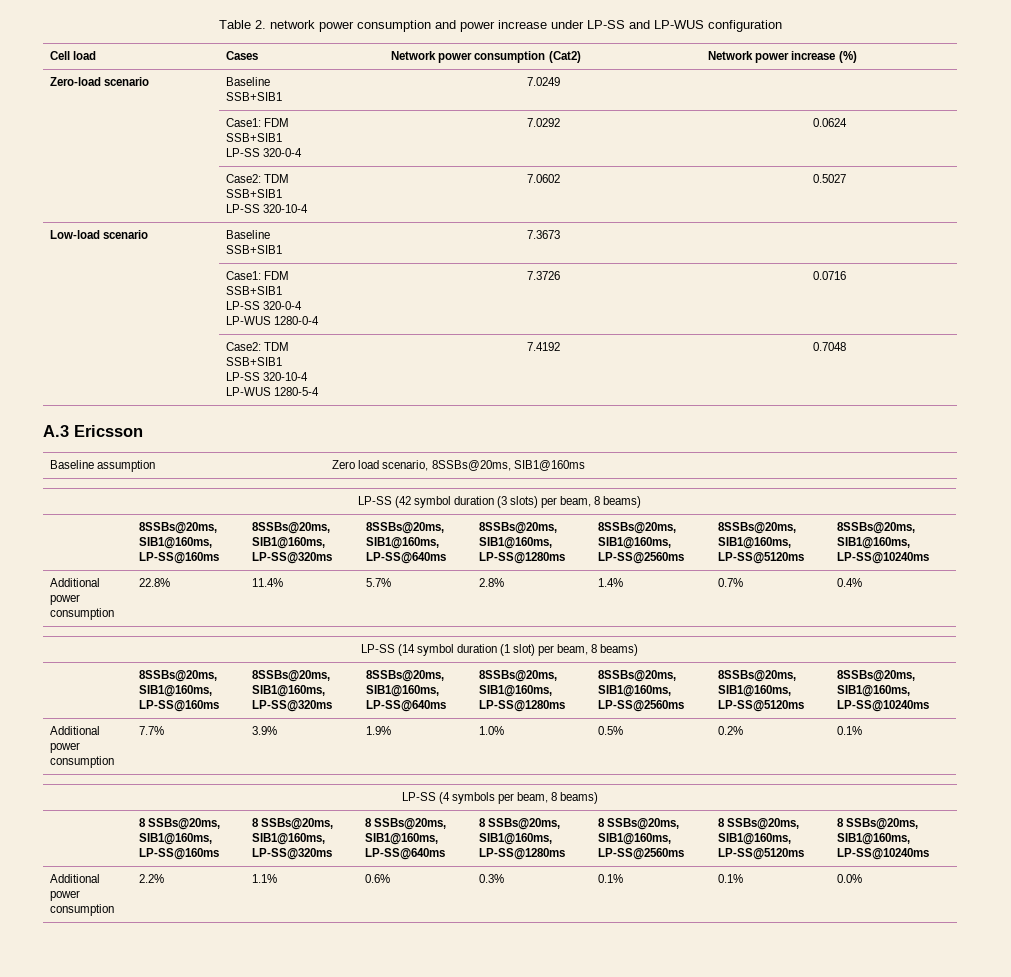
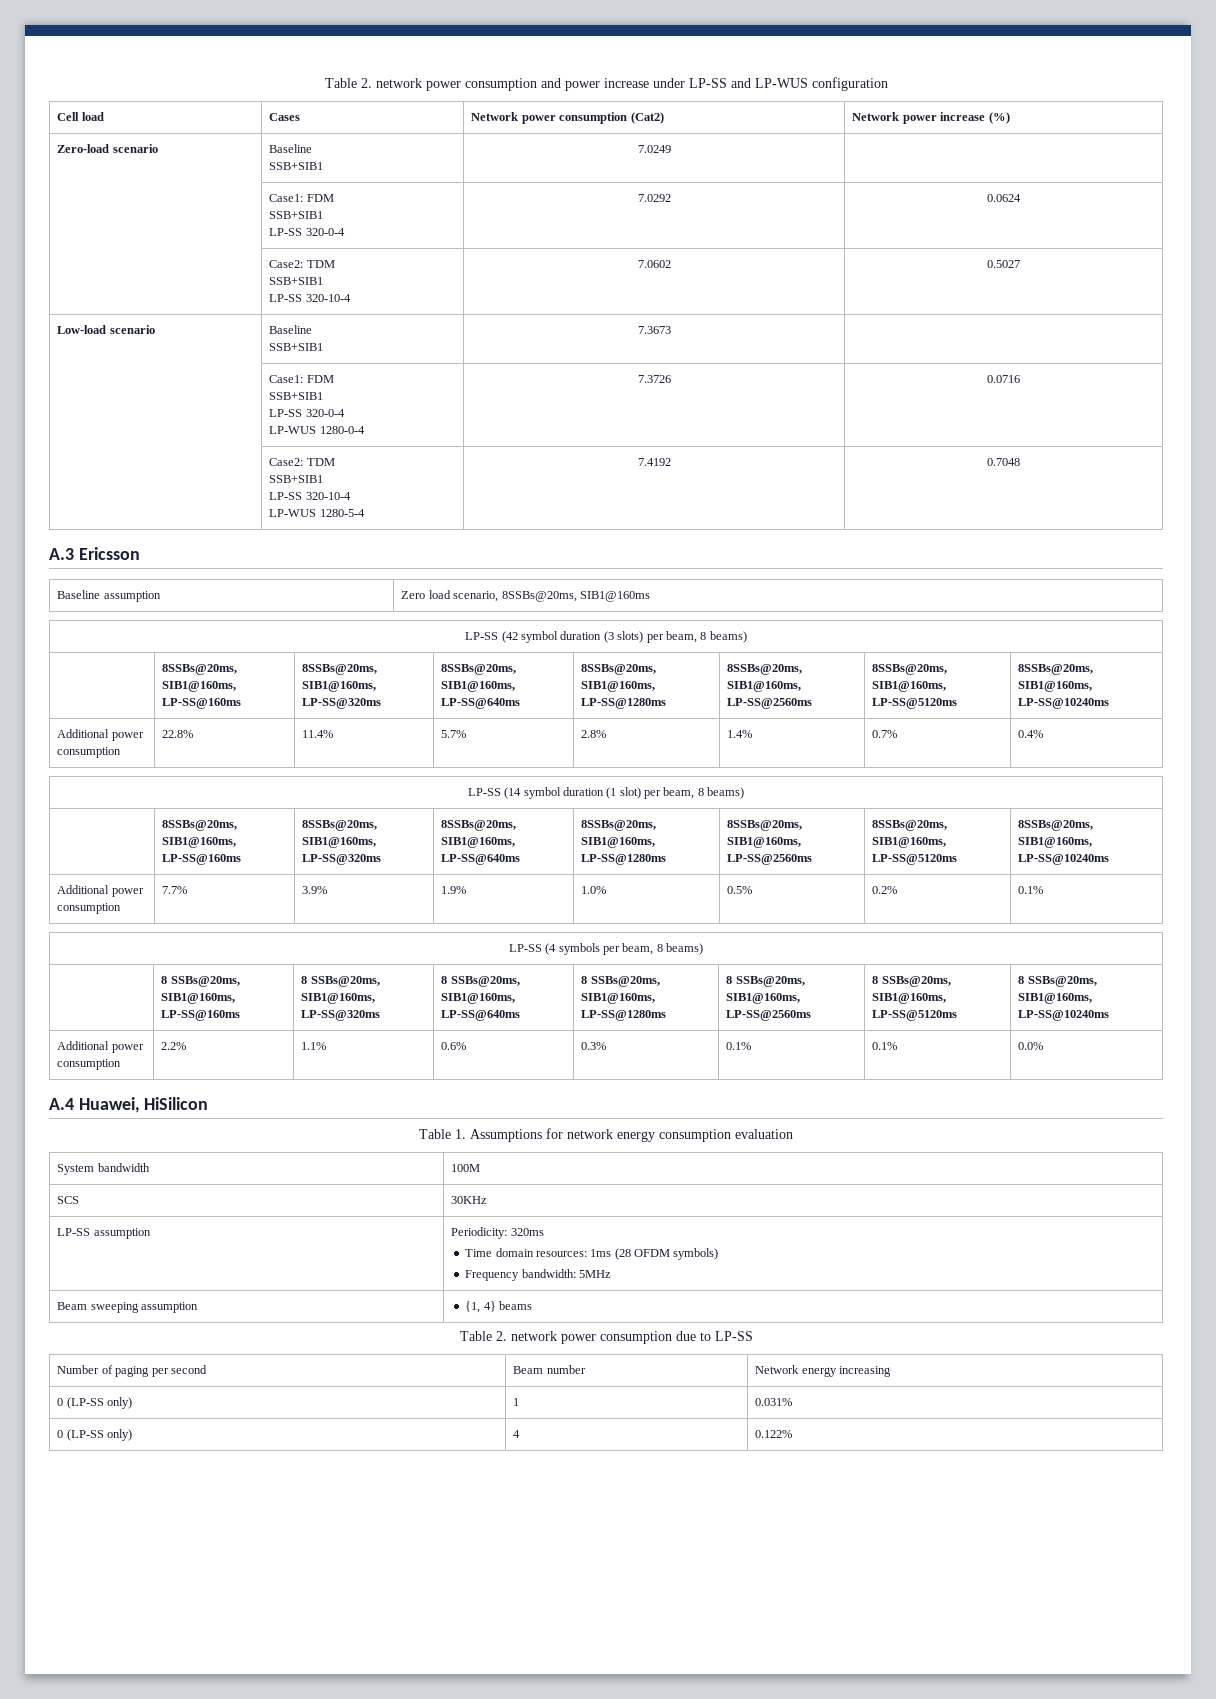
(863, 878) none -> [49,1097,209,1113] [419,1128,793,1142] [57,1163,150,1175] [451,1164,481,1172] [57,1196,80,1204] [451,1196,488,1204] [57,1228,151,1239] [451,1227,544,1239] [465,1248,719,1260] [465,1269,611,1281] [57,1302,199,1313] [465,1301,532,1313] [459,1331,753,1344] [57,1365,207,1377] [513,1365,586,1374] [755,1365,892,1377] [57,1397,133,1409] [513,1398,520,1406] [755,1398,793,1406] [57,1429,133,1441] [513,1430,521,1438] [755,1430,793,1438] // A.4 Huawei, HiSilicon // Table 1. Assumptions for network energy consumption evaluation // System bandwidth | 100M // SCS | 30KHz // LP-SS assumption | Periodicity: 320ms // Time domain resources: 1ms (28 OFDM symbols) // Frequency bandwidth: 5MHz // Beam sweeping assumption | {1, 4} beams // Table 2. network power consumption due to LP-SS // Number of paging per second | Beam number | Network energy increasing // 0 (LP-SS only) | 1 | 0.031% // 0 (LP-SS only) | 4 | 0.122%

